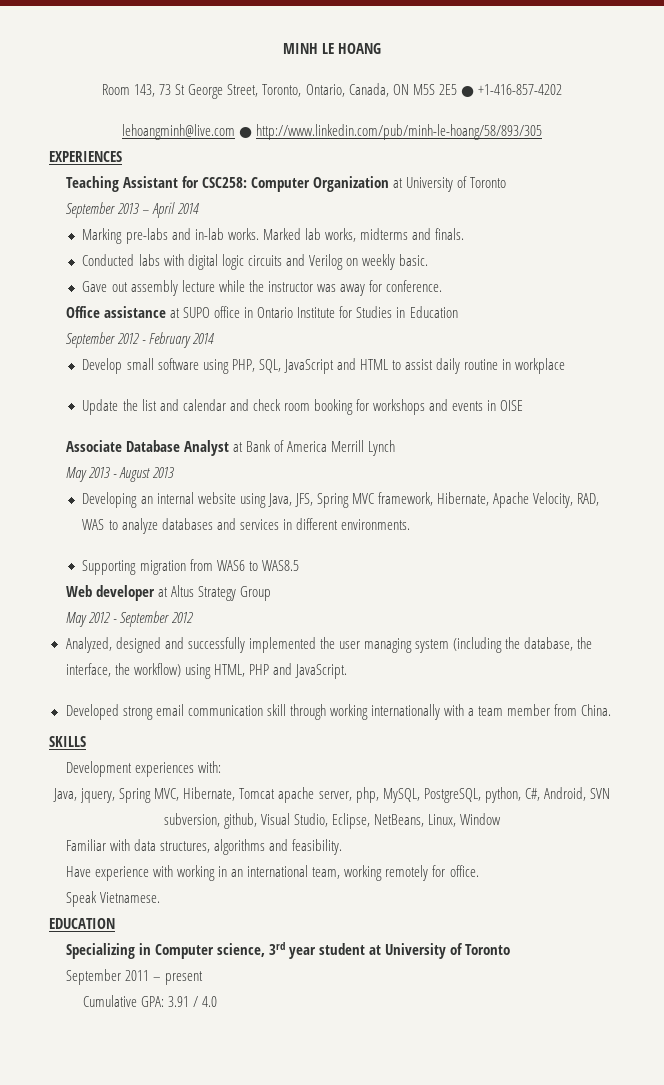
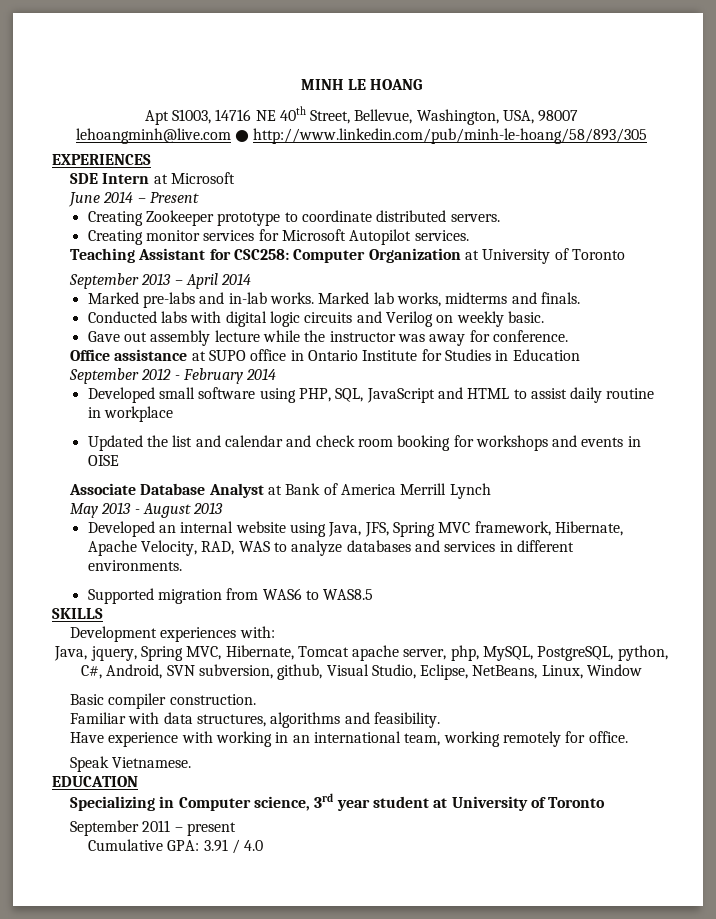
[102,83,562,99] [121,124,543,140] [49,151,122,162] Room 143, 73 St George Street, Toronto, Ontario, Canada, ON M5S 2E5 ● +1-416-857-4202 // lehoangminh@live.com ● http://www.linkedin.com/pub/minh-le-hoang/58/893/305 // EXPERIENCES -> [144,106,579,125] [75,128,648,144] [52,154,151,165] [70,172,235,184] [68,191,199,207] [87,210,500,226] [87,229,469,245] Apt S1003, 14716 NE 40th Street, Bellevue, Washington, USA, 98007 // lehoangminh@live.com ● http://www.linkedin.com/pub/minh-le-hoang/58/893/305 // EXPERIENCES // SDE Intern at Microsoft // June 2014 – Present // Creating Zookeeper prototype to coordinate distributed servers. // Creating monitor services for Microsoft Autopilot services.
[82,228,123,244] Marking -> [87,292,139,304] Marked
[82,358,123,374] Develop -> [87,387,155,403] Developed
[82,399,119,415] Update -> [87,435,143,451] Updated
[82,492,138,508] Developing -> [87,521,155,537] Developed
[82,560,137,575] Supporting -> [87,588,154,604] Supported
[65,585,272,601] [65,611,194,627] [65,637,593,653] [65,663,347,679] [65,704,612,720] // Web developer at Altus Strategy Group // May 2012 - September 2012 // Analyzed, designed and successfully implemented the user managing system (including the database, the interface, the workflow) using HTML, PHP and JavaScript. // Developed strong email communication skill through working internationally with a team member from China. -> (374, 594) none
(502, 819) none -> [70,693,256,709] // Basic compiler construction.

